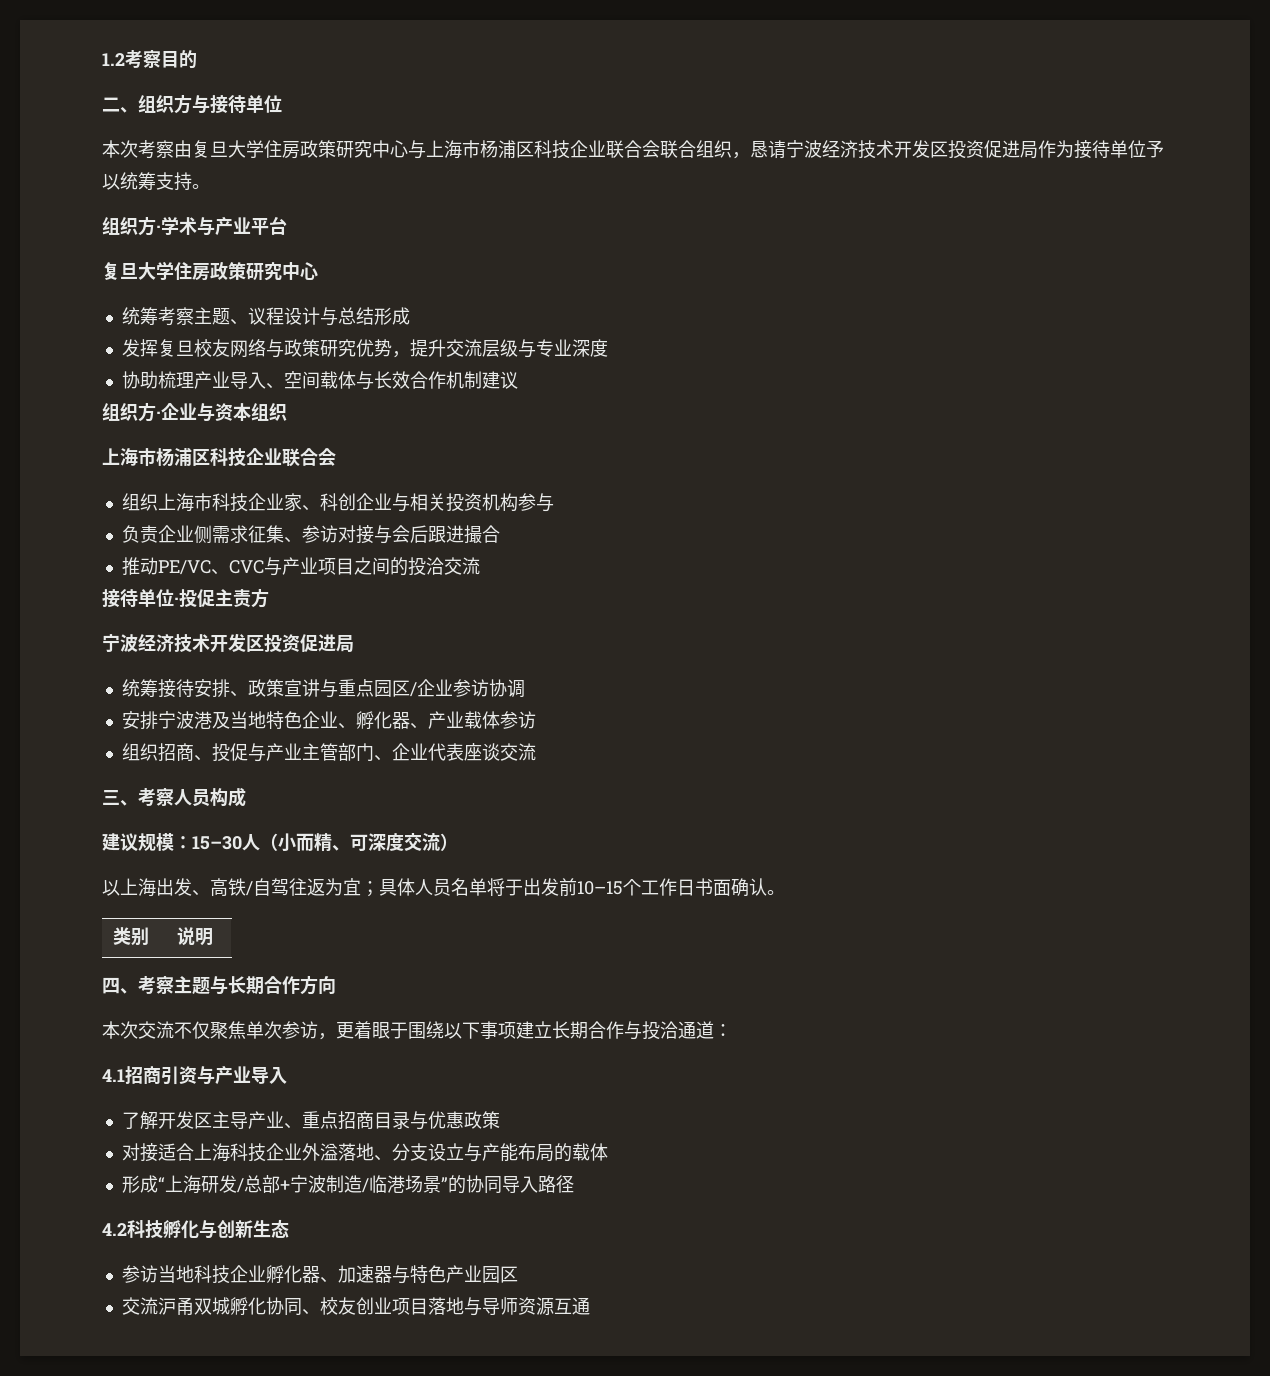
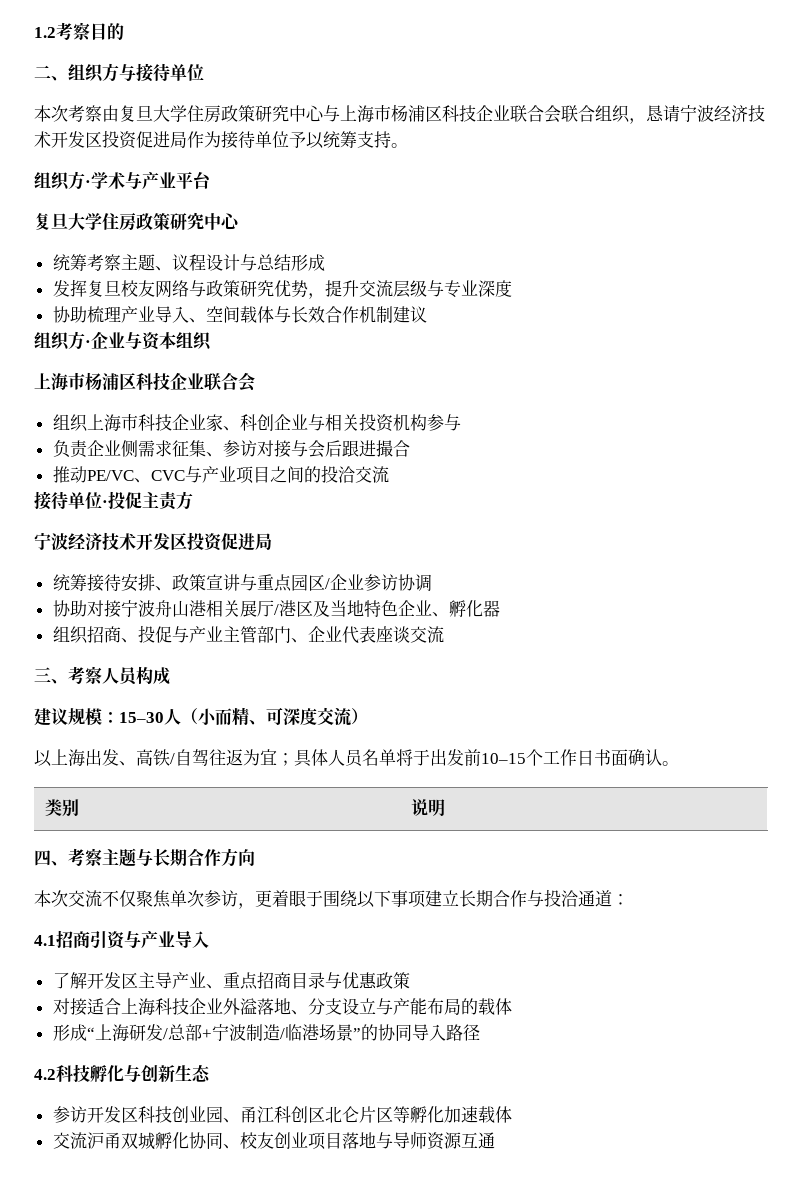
[121,711,212,730] 安排宁波港 -> [52,600,313,618] 协助对接宁波舟山港相关展厅/港区
[409,711,536,729] 、产业载体参访 -> (500, 608) none
[157,1265,518,1284] 当地科技企业孵化器、加速器与特色产业园区 -> [86,1106,512,1123] 开发区科技创业园、甬江科创区北仑片区等孵化加速载体

